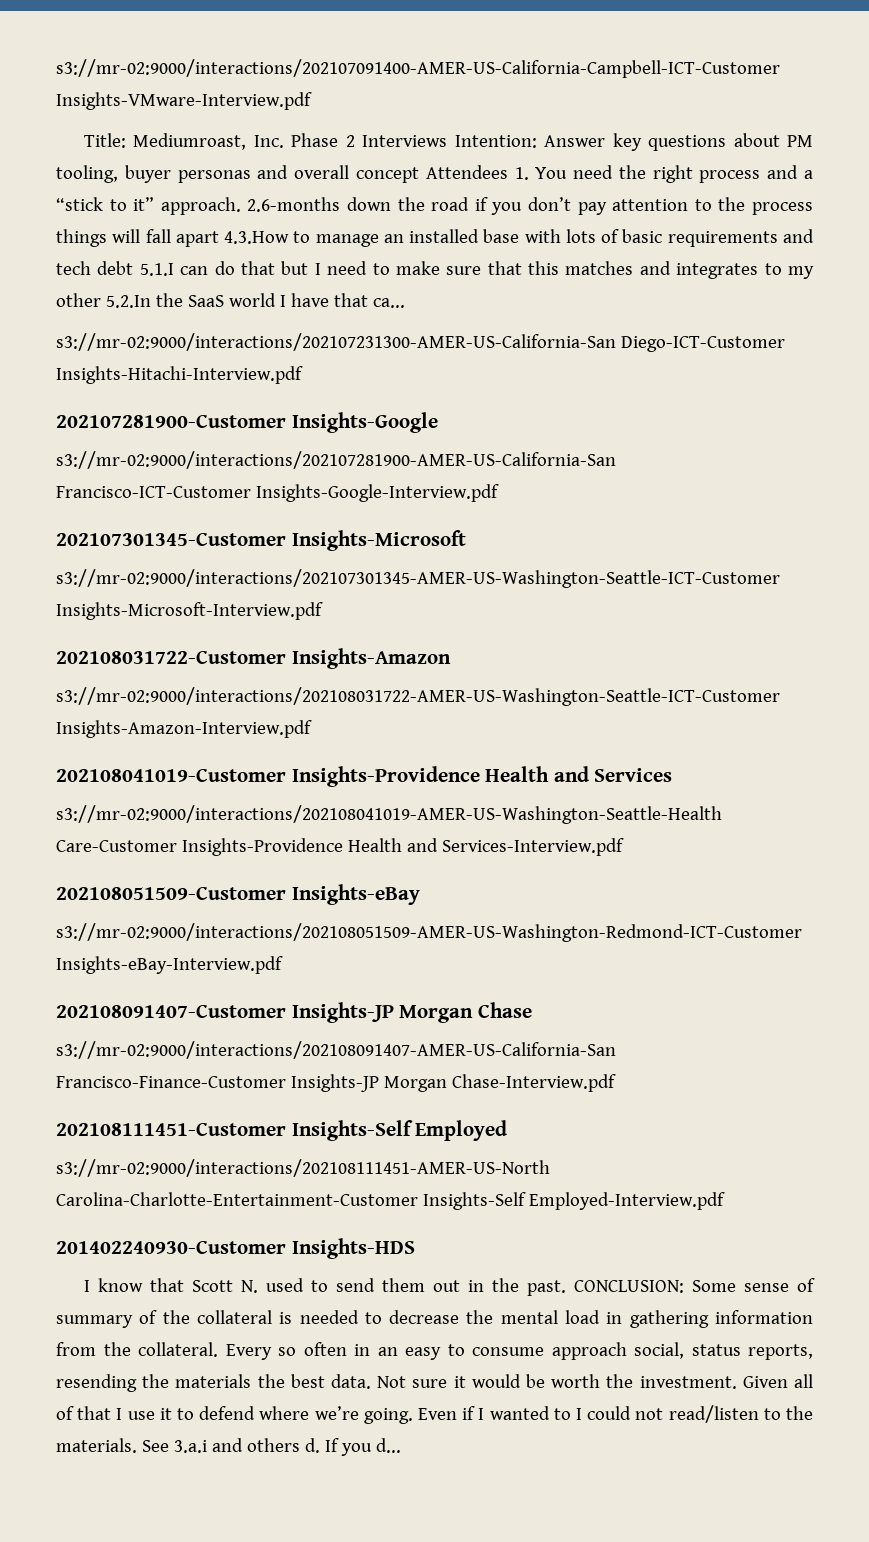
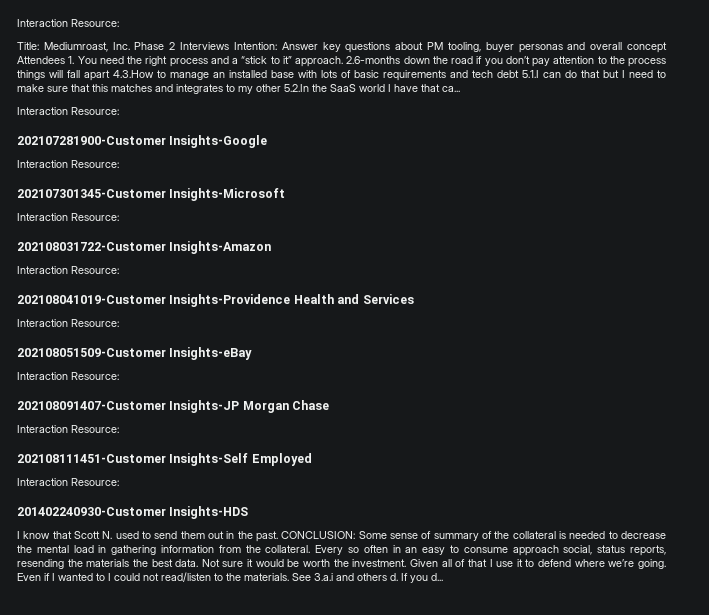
[56,59,780,78] [56,92,312,110] s3://mr-02:9000/interactions/202107091400-AMER-US-California-Campbell-ICT-Customer Insights-VMware-Interview.pdf -> [17,19,119,27] Interaction Resource:
[56,333,785,352] [56,366,303,384] s3://mr-02:9000/interactions/202107231300-AMER-US-California-San Diego-ICT-Customer Insights-Hitachi-Interview.pdf -> [17,107,119,115] Interaction Resource:
[56,451,616,469] [56,484,499,502] s3://mr-02:9000/interactions/202107281900-AMER-US-California-San Francisco-ICT-Customer Insights-Google-Interview.pdf -> [17,160,119,168] Interaction Resource:
[56,569,780,588] [56,602,323,620] s3://mr-02:9000/interactions/202107301345-AMER-US-Washington-Seattle-ICT-Customer Insights-Microsoft-Interview.pdf -> [17,213,119,221] Interaction Resource:
[56,687,780,706] [56,720,312,738] s3://mr-02:9000/interactions/202108031722-AMER-US-Washington-Seattle-ICT-Customer Insights-Amazon-Interview.pdf -> [17,266,119,274] Interaction Resource:
[56,805,722,824] [56,838,624,856] s3://mr-02:9000/interactions/202108041019-AMER-US-Washington-Seattle-Health Care-Customer Insights-Providence Health and Services-Interview.pdf -> [17,319,119,327] Interaction Resource:
[56,923,802,942] [56,956,283,974] s3://mr-02:9000/interactions/202108051509-AMER-US-Washington-Redmond-ICT-Customer Insights-eBay-Interview.pdf -> [17,372,119,380] Interaction Resource:
[56,1041,616,1059] [56,1074,616,1092] s3://mr-02:9000/interactions/202108091407-AMER-US-California-San Francisco-Finance-Customer Insights-JP Morgan Chase-Interview.pdf -> [17,425,119,433] Interaction Resource:
[56,1159,550,1177] [56,1192,725,1210] s3://mr-02:9000/interactions/202108111451-AMER-US-North Carolina-Charlotte-Entertainment-Customer Insights-Self Employed-Interview.pdf -> [17,478,119,486] Interaction Resource:

